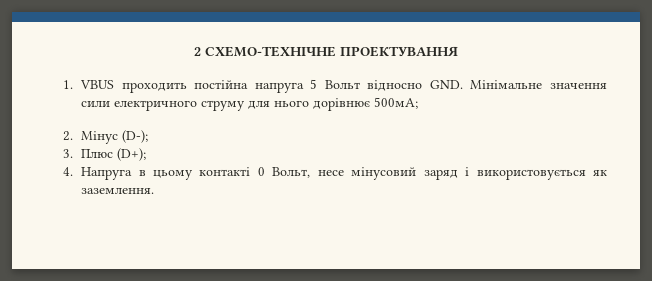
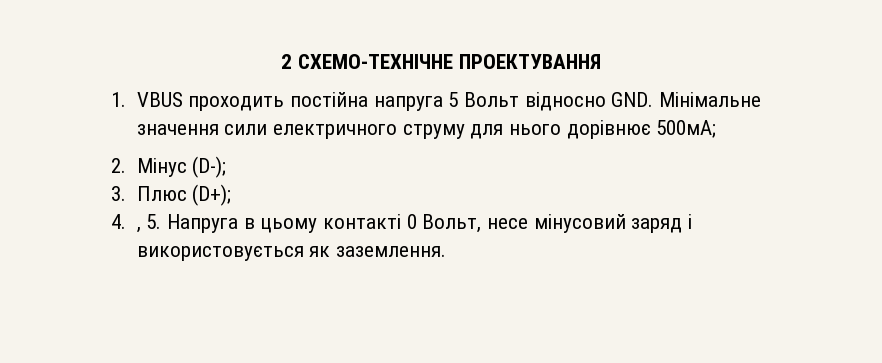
(74, 171) none -> [136,214,162,233] , 5.

